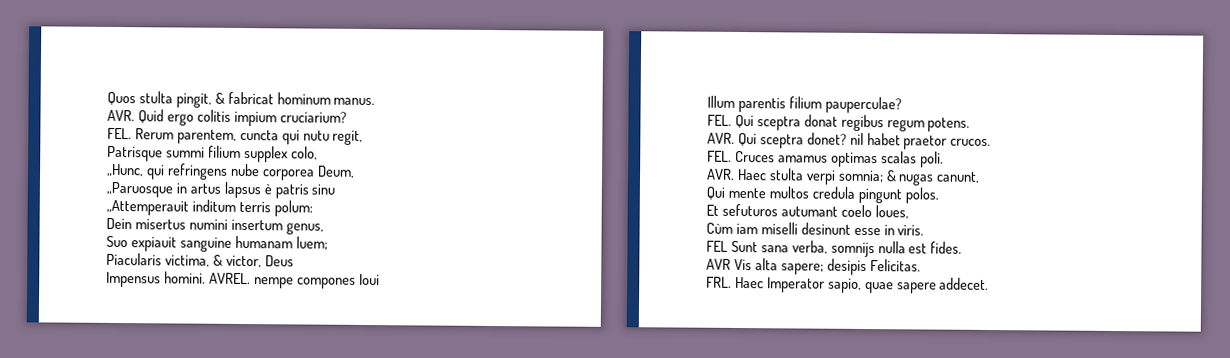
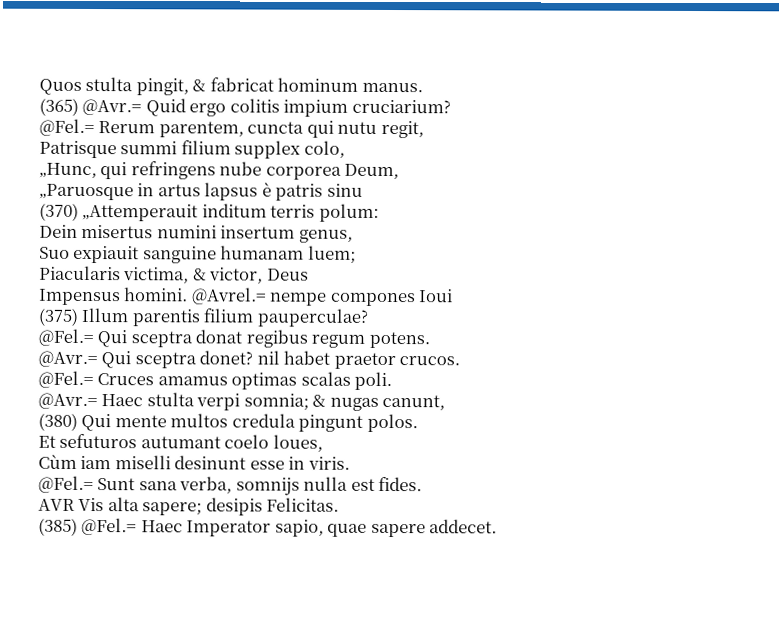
[107,109,135,122] AVR. -> [39,97,143,116] (365) @Avr.=
[107,127,132,140] FEL. -> [39,118,95,137] @Fel.=
(336, 189) none -> [39,202,79,221] (370)
[208,272,251,285] AVREL. -> [191,287,267,305] @Avrel.=
(380, 279) none -> [38,307,79,326] (375)
[707,114,732,126] FEL. -> [38,328,94,347] @Fel.=
[707,132,735,144] AVR. -> [38,350,98,368] @Avr.=
[707,150,732,162] FEL. -> [38,370,94,389] @Fel.=
[706,168,735,180] AVR. -> [38,392,98,410] @Avr.=
(981, 177) none -> [38,412,78,431] (380)
[706,240,728,252] FEL -> [38,475,94,494] @Fel.=
[706,276,732,288] FRL. -> [38,517,138,536] (385) @Fel.=

